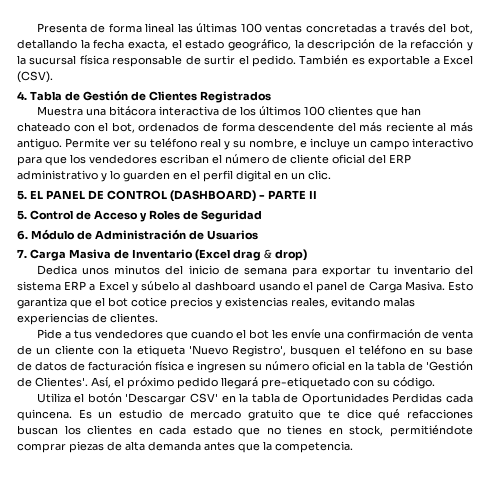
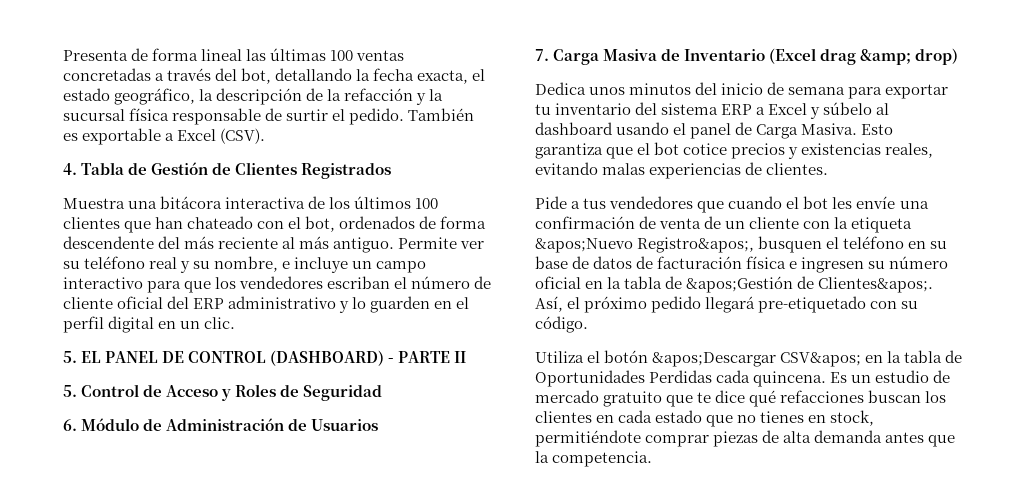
[264,249,272,259] & -> [860,49,912,65] &amp;
[188,345,287,357] 'Nuevo Registro', -> [535,237,755,253] &apos;Nuevo Registro&apos;,
[426,361,473,371] [17,377,88,387] 'Gestión de Clientes'. -> [686,276,934,293] &apos;Gestión de Clientes&apos;.
[125,393,218,405] 'Descargar CSV' -> [652,352,862,367] &apos;Descargar CSV&apos;

